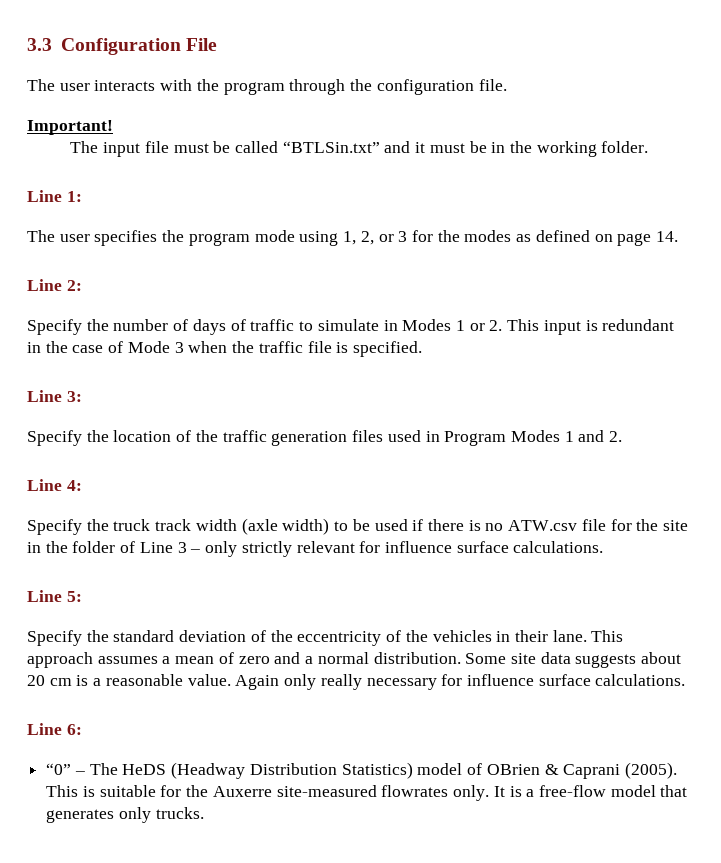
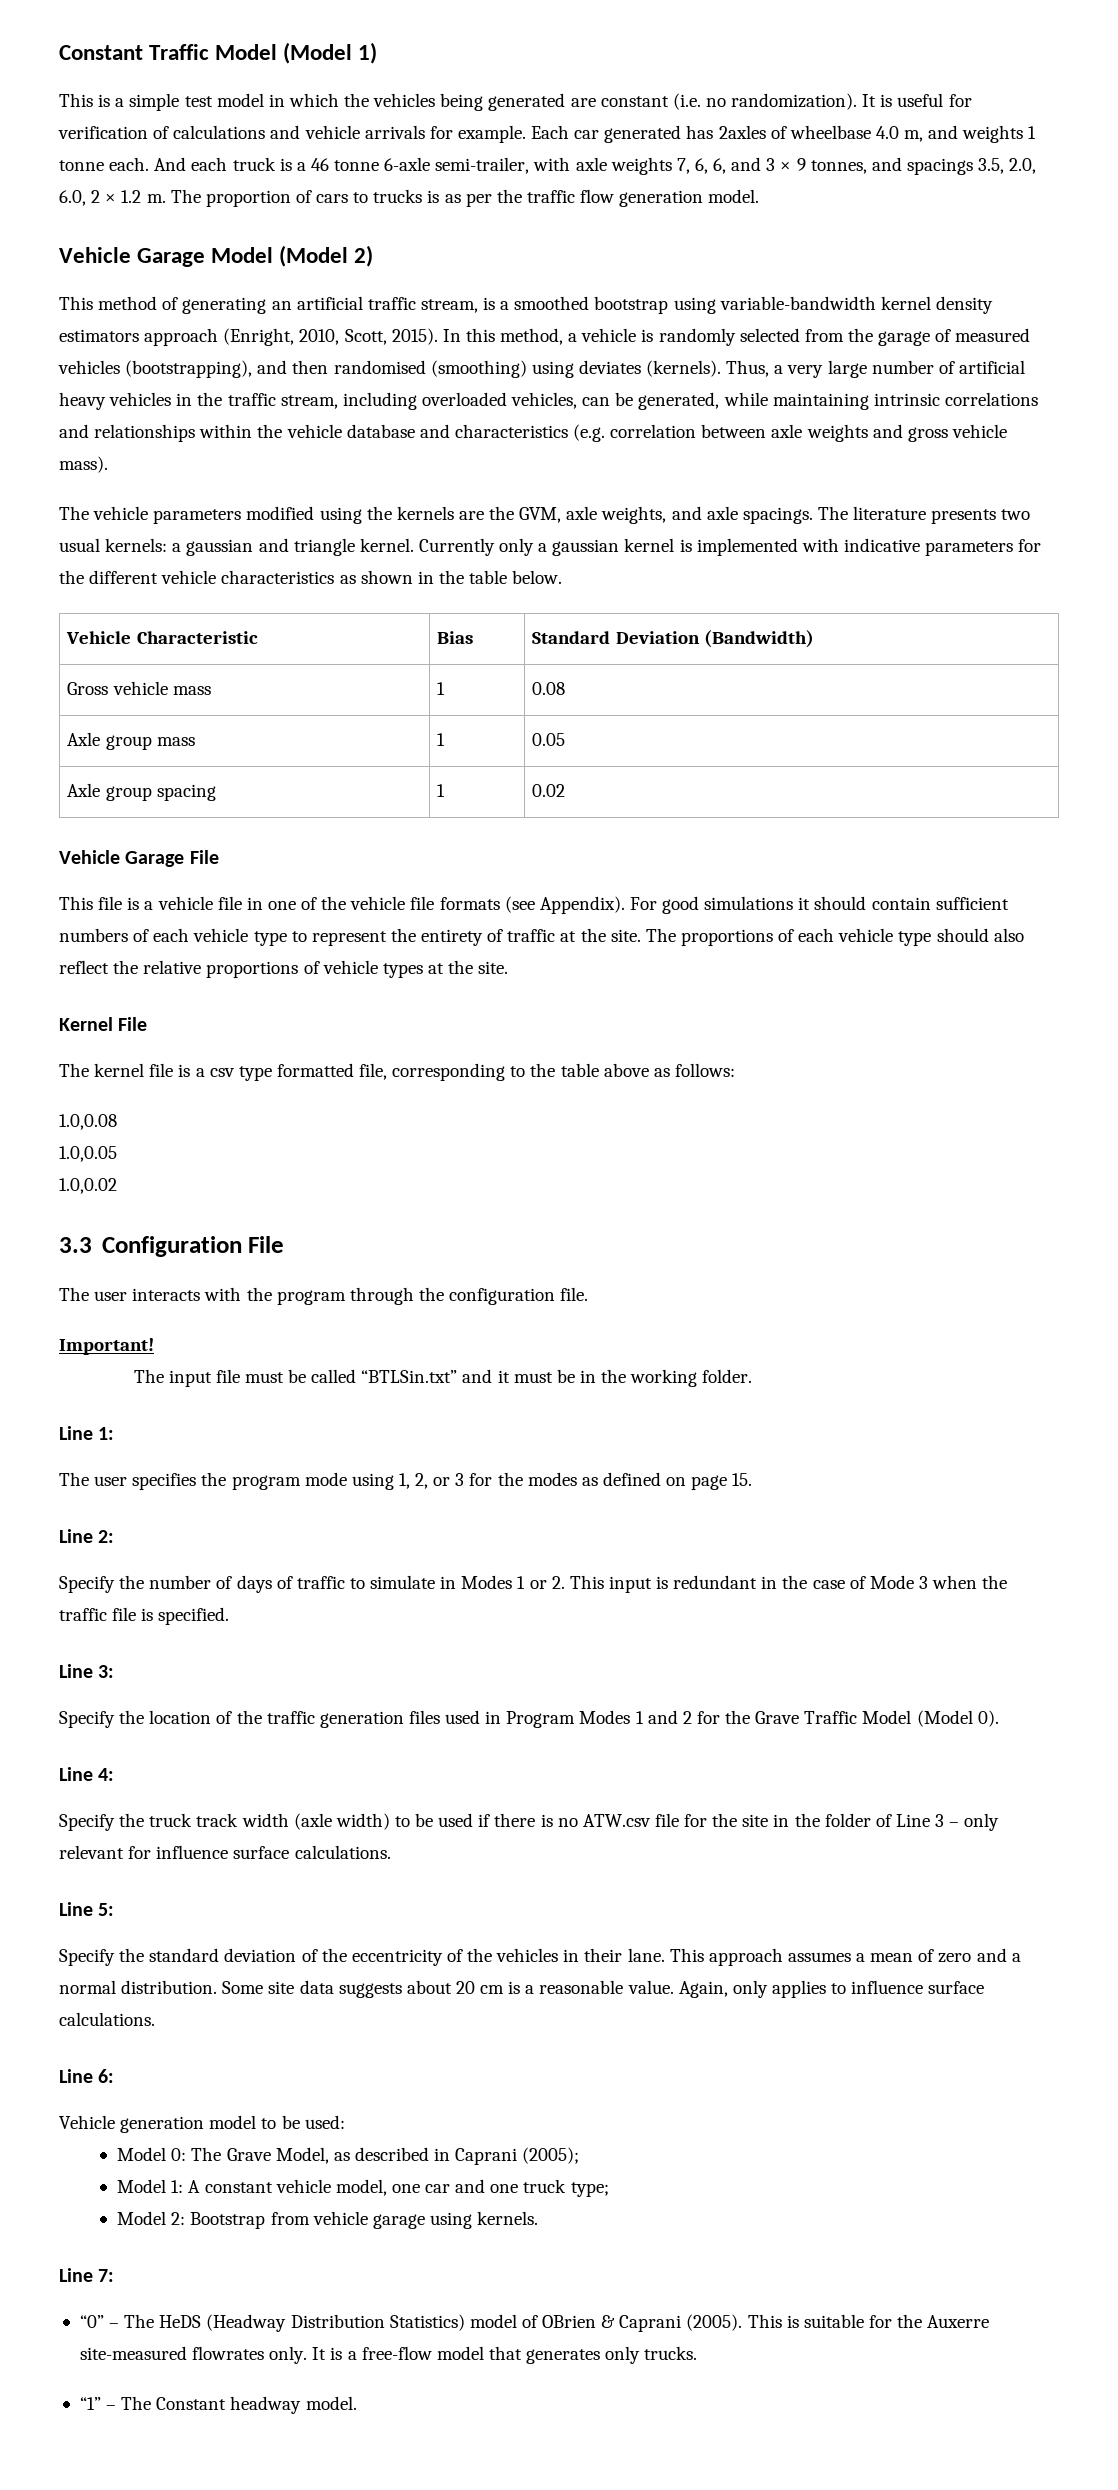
(27, 44) none -> [59,42,378,64] [59,93,972,111] [58,125,1037,143] [59,157,1037,175] [59,189,760,207] [59,245,374,267] [59,296,993,314] [59,328,1031,346] [58,360,1025,378] [59,392,1038,410] [59,424,1007,442] [59,456,108,473] [59,506,1031,524] [59,538,1042,556] [59,570,563,584] [66,631,258,644] [437,631,474,644] [532,630,814,648] [67,681,211,695] [437,682,446,695] [532,682,566,695] [67,732,195,750] [437,733,446,746] [532,733,566,746] [67,783,216,801] [437,784,446,797] [532,784,566,797] [59,850,219,867] [59,896,1009,914] [59,928,1024,946] [59,960,509,978] [59,1017,148,1031] [59,1063,735,1081] [59,1114,117,1130] [59,1146,117,1162] [59,1178,117,1194] Constant Traffic Model (Model 1) // This is a simple test model in which the vehicles being generated are constant (i.e. no randomization). It is useful for verification of calculations and vehicle arrivals for example. Each car generated has 2axles of wheelbase 4.0 m, and weights 1 tonne each. And each truck is a 46 tonne 6-axle semi-trailer, with axle weights 7, 6, 6, and 3 × 9 tonnes, and spacings 3.5, 2.0, 6.0, 2 × 1.2 m. The proportion of cars to trucks is as per the traffic flow generation model. // Vehicle Garage Model (Model 2) // This method of generating an artificial traffic stream, is a smoothed bootstrap using variable-bandwidth kernel density estimators approach (Enright, 2010, Scott, 2015). In this method, a vehicle is randomly selected from the garage of measured vehicles (bootstrapping), and then randomised (smoothing) using deviates (kernels). Thus, a very large number of artificial heavy vehicles in the traffic stream, including overloaded vehicles, can be generated, while maintaining intrinsic correlations and relationships within the vehicle database and characteristics (e.g. correlation between axle weights and gross vehicle mass). // The vehicle parameters modified using the kernels are the GVM, axle weights, and axle spacings. The literature presents two usual kernels: a gaussian and triangle kernel. Currently only a gaussian kernel is implemented with indicative parameters for the different vehicle characteristics as shown in the table below. // Vehicle Characteristic | Bias | Standard Deviation (Bandwidth) // Gross vehicle mass | 1 | 0.08 // Axle group mass | 1 | 0.05 // Axle group spacing | 1 | 0.02 // Vehicle Garage File // This file is a vehicle file in one of the vehicle file formats (see Appendix). For good simulations it should contain sufficient numbers of each vehicle type to represent the entirety of traffic at the site. The proportions of each vehicle type should also reflect the relative proportions of vehicle types at the site. // Kernel File // The kernel file is a csv type formatted file, corresponding to the table above as follows: // 1.0,0.08 // 1.0,0.05 // 1.0,0.02 //
[656,231,679,242] 14. -> [732,1473,753,1486] 15.
[609,431,623,442] 2. -> [682,1710,999,1727] 2 for the Grave Traffic Model (Model 0).
[241,541,292,557] strictly -> (1000, 1822) none
[235,674,463,690] Again only really necessary for -> [678,1980,847,1998] Again, only applies to
(82, 729) none -> [59,2115,345,2133] [117,2147,580,2165] [117,2179,609,2197] [117,2211,539,2229] [59,2268,115,2282] // Vehicle generation model to be used: // Model 0: The Grave Model, as described in Caprani (2005); // Model 1: A constant vehicle model, one car and one truck type; // Model 2: Bootstrap from vehicle garage using kernels. // Line 7:
(204, 813) none -> [79,2396,357,2414] // “1” – The Constant headway model.

